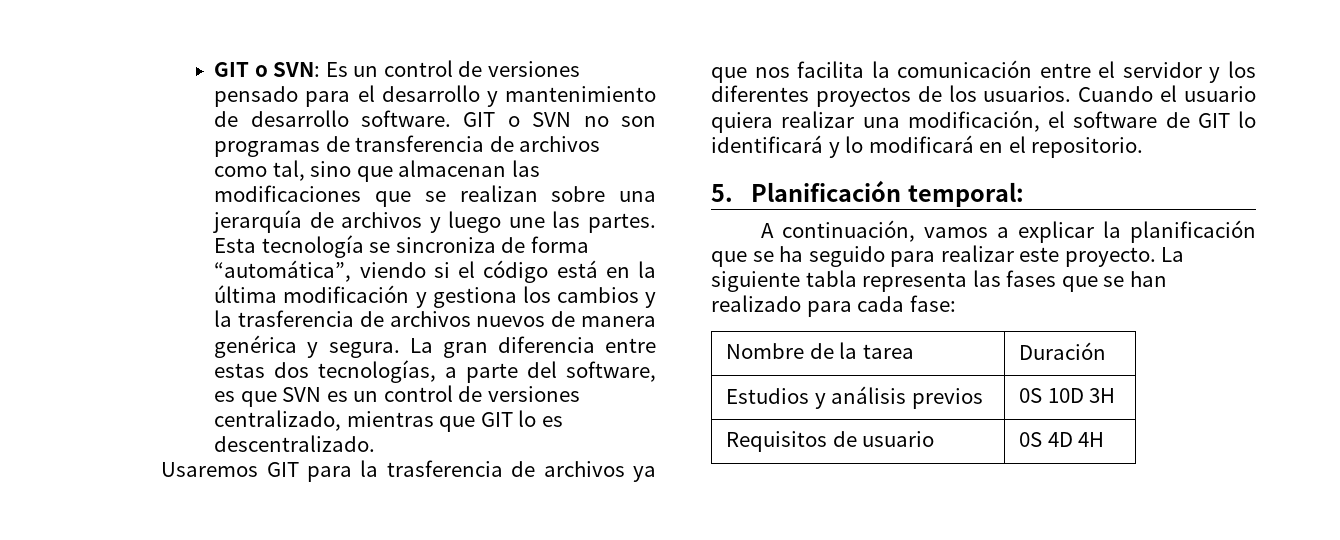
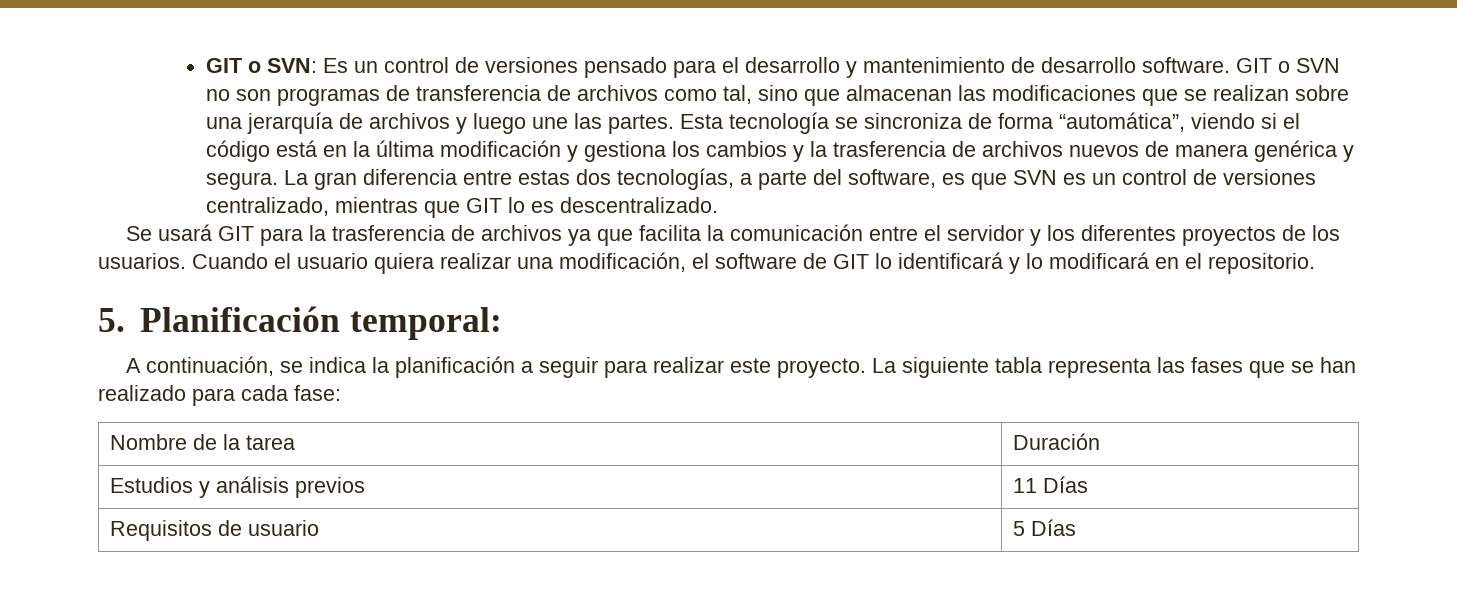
[161,462,259,477] Usaremos -> [126,224,213,241] Se usará
[754,67,790,78] nos -> (634, 237) none
[924,220,1256,243] [711,246,885,267] vamos a explicar la planificación que se ha seguido -> [280,356,599,378] se indica la planificación a seguir
[1019,388,1116,403] 0S 10D 3H -> [1013,476,1089,493] 11 Días
[1019,432,1105,447] 0S 4D 4H -> [1013,519,1077,536] 5 Días

